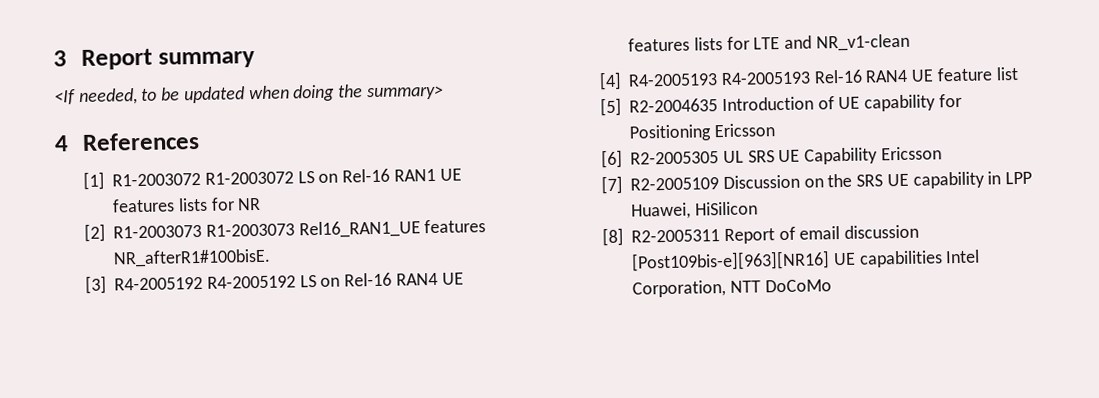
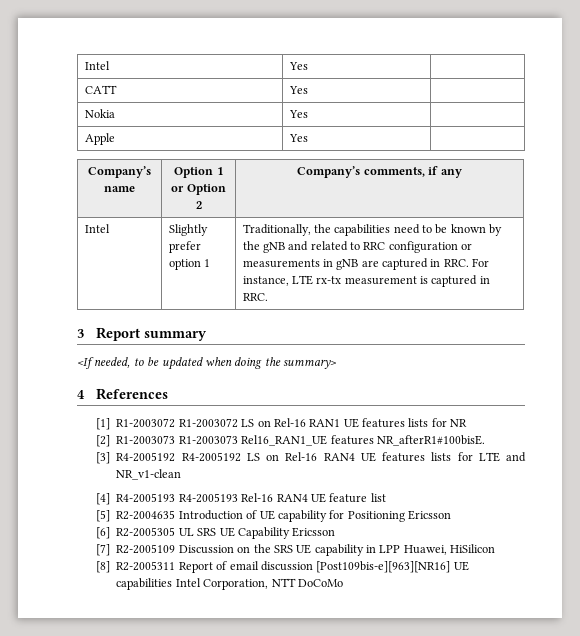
(53, 58) none -> [84,61,110,70] [288,62,308,70] [84,85,117,94] [288,86,308,94] [84,109,115,118] [288,110,308,118] [84,133,115,145] [288,134,308,142] [88,166,151,178] [104,186,135,192] [174,167,223,178] [171,184,226,195] [195,201,202,209] [297,166,462,178] [84,224,110,233] [168,224,208,236] [168,241,201,253] [168,259,210,270] [242,224,503,236] [242,241,473,253] [242,258,490,270] [242,275,490,287] [242,293,268,301] Intel | Yes | // CATT | Yes | // Nokia | Yes | // Apple | Yes | // Company’s name | Option 1 or Option 2 | Company’s comments, if any // Intel | Slightly prefer option 1 | Traditionally, the capabilities need to be known by the gNB and related to RRC configuration or measurements in gNB are captured in RRC. For instance, LTE rx-tx measurement is captured in RRC. //

